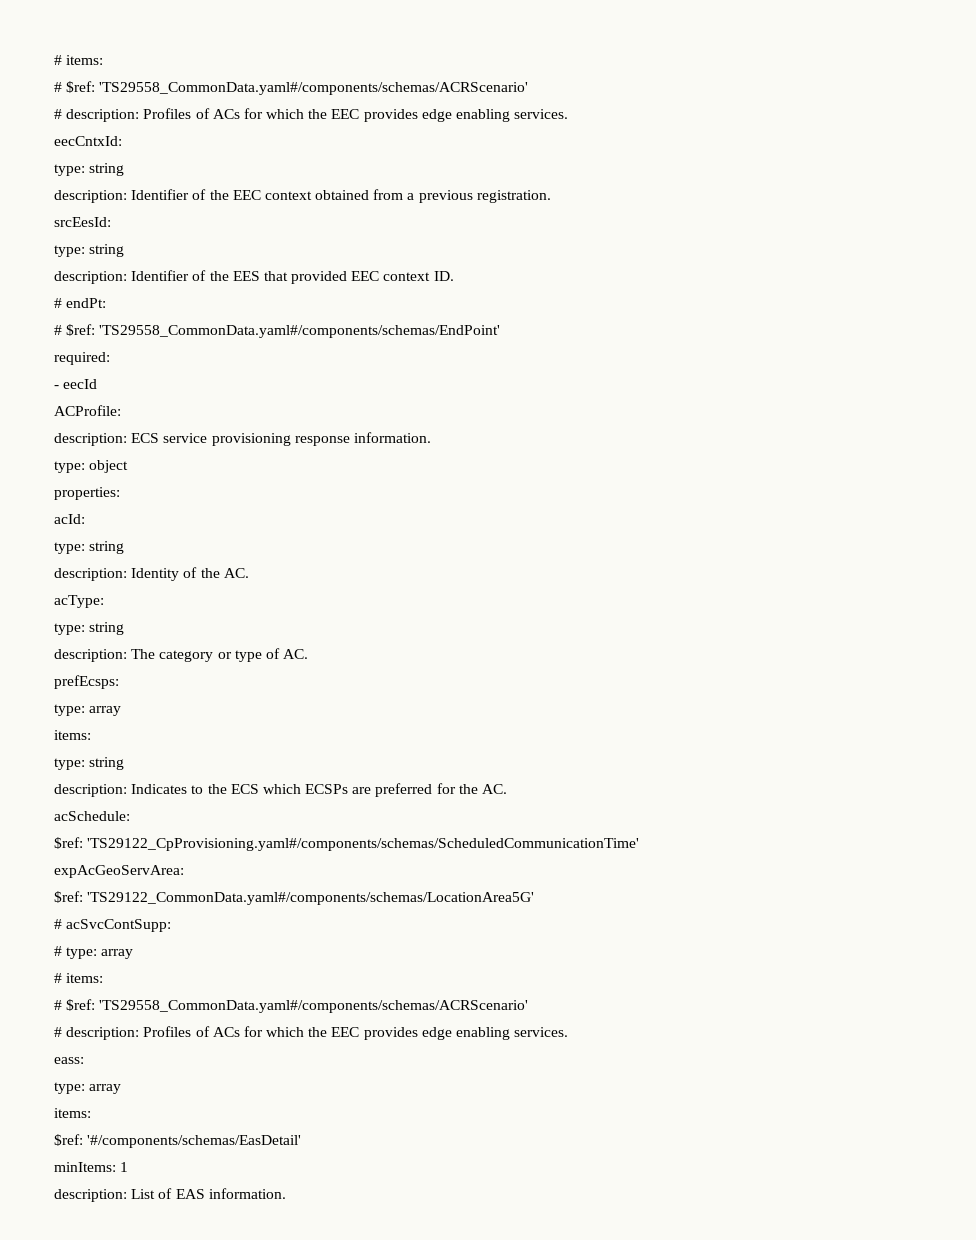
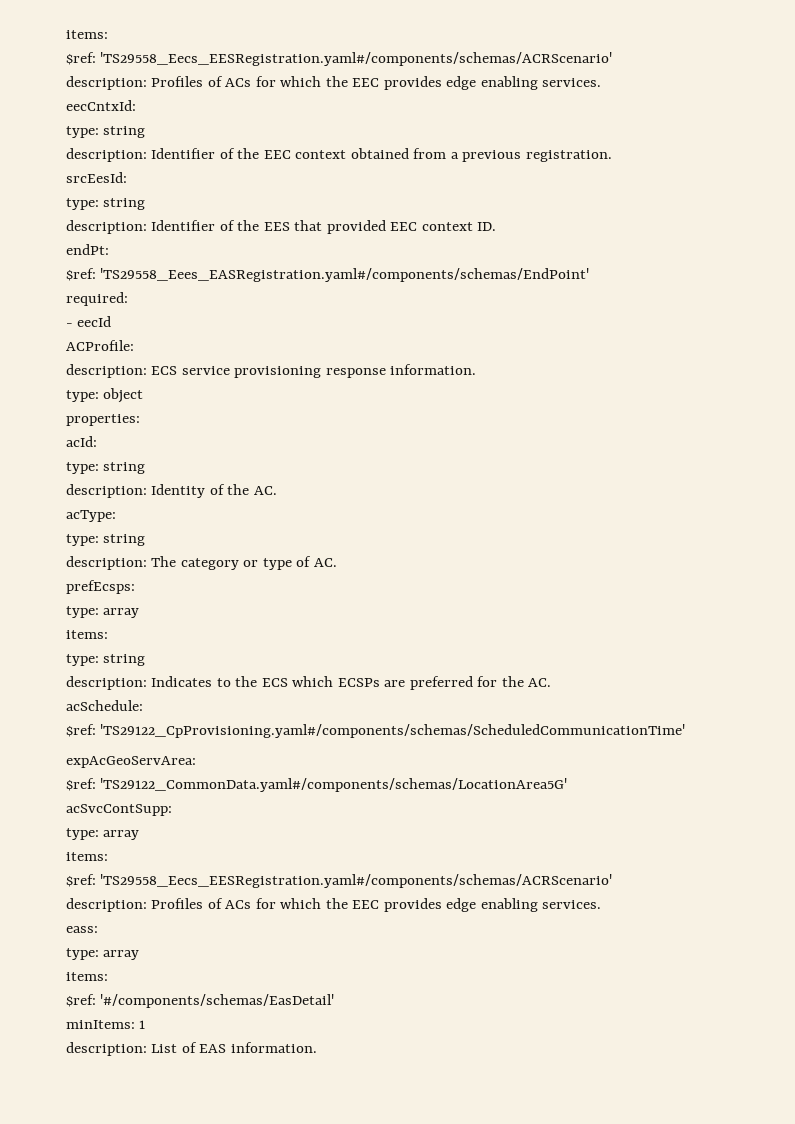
[54,55,104,65] [54,81,529,95] [54,109,62,119] # items: // # $ref: 'TS29558_CommonData.yaml#/components/schemas/ACRScenario' // # -> [66,30,108,39] [66,52,613,66] items: // $ref: 'TS29558_Eecs_EESRegistration.yaml#/components/schemas/ACRScenario' //
[54,298,62,308] # -> (497, 226) none
[54,324,501,338] # $ref: 'TS29558_CommonData.yaml#/components/schemas/EndPoint' -> [66,268,590,282] $ref: 'TS29558_Eees_EASRegistration.yaml#/components/schemas/EndPoint'
[54,919,62,929] # -> (568, 785) none
[54,946,134,959] [54,973,104,983] [54,999,529,1013] [54,1027,62,1037] # type: array // # items: // # $ref: 'TS29558_CommonData.yaml#/components/schemas/ACRScenario' // # -> [66,828,140,840] [66,852,108,861] [66,874,613,888] type: array // items: // $ref: 'TS29558_Eecs_EESRegistration.yaml#/components/schemas/ACRScenario' //

